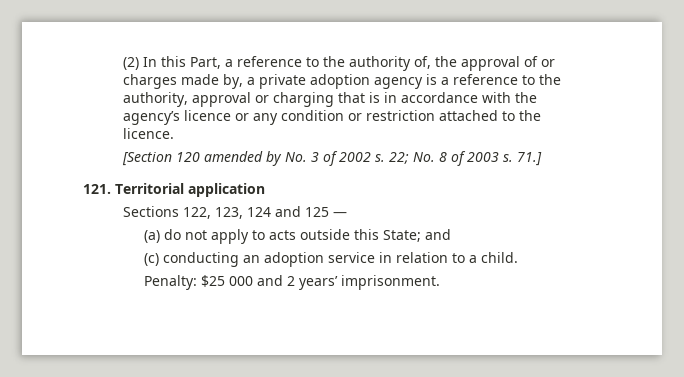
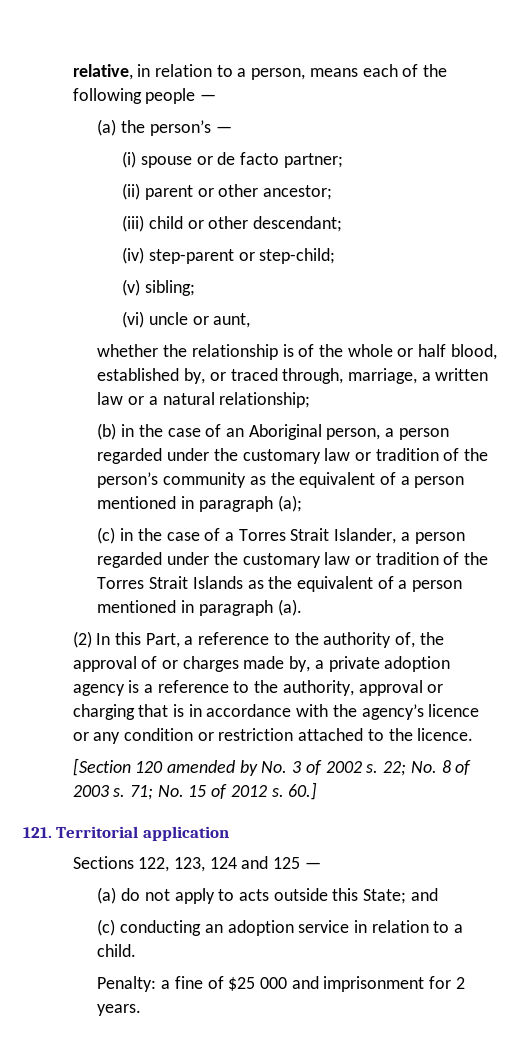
(123, 63) none -> [72,64,448,80] [72,88,216,104] [97,119,232,136] [122,151,343,168] [122,183,332,200] [122,215,342,232] [122,247,336,264] [122,279,195,296] [122,311,251,328] [97,344,497,360] [97,368,489,384] [97,392,311,408] [97,423,449,440] [97,448,489,464] [97,472,465,488] [97,495,302,512] [97,527,465,544] [97,552,489,568] [97,576,463,592] [97,599,302,616] relative, in relation to a person, means each of the following people — // (a) the person’s — // (i) spouse or de facto partner; // (ii) parent or other ancestor; // (iii) child or other descendant; // (iv) step-parent or step-child; // (v) sibling; // (vi) uncle or aunt, // whether the relationship is of the whole or half blood, established by, or traced through, marriage, a written law or a natural relationship; // (b) in the case of an Aboriginal person, a person regarded under the customary law or tradition of the person’s community as the equivalent of a person mentioned in paragraph (a); // (c) in the case of a Torres Strait Islander, a person regarded under the customary law or tradition of the Torres Strait Islands as the equivalent of a person mentioned in paragraph (a). //
[517,152,543,166] 71.] -> [129,782,318,800] 71; No. 15 of 2012 s. 60.]
[200,275,440,290] $25 000 and 2 years’ imprisonment. -> [161,976,465,992] [97,1004,142,1016] a fine of $25 000 and imprisonment for 2 years.

